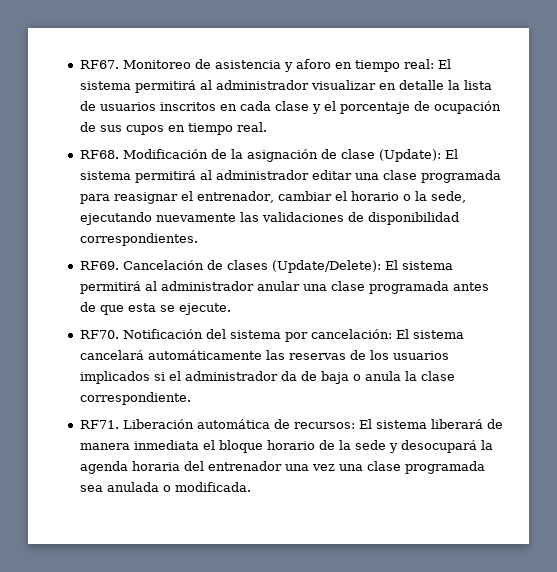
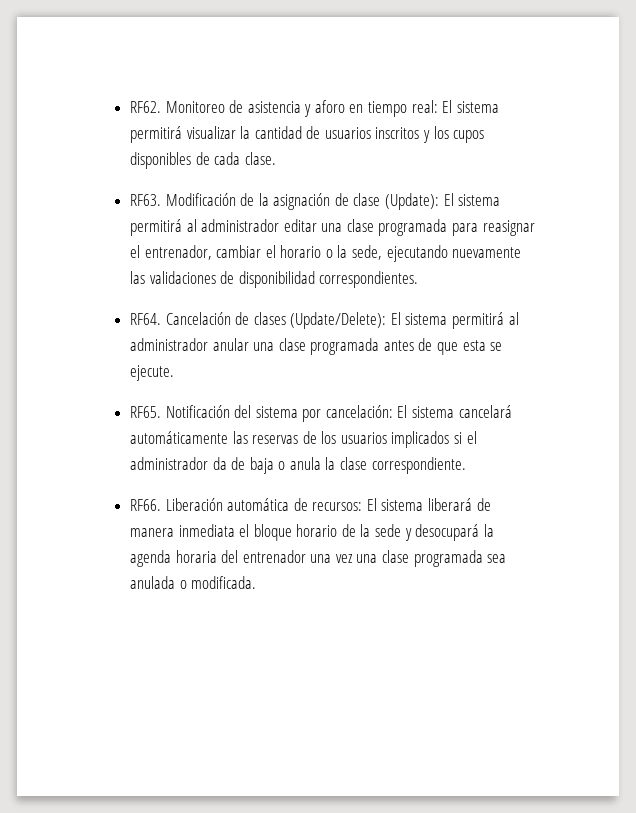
[79,60,119,69] RF67. -> [129,101,161,113] RF62.
[199,80,492,90] [79,101,501,114] [79,122,267,135] [79,150,119,159] al administrador visualizar en detalle la lista de usuarios inscritos en cada clase y el porcentaje de ocupación de sus cupos en tiempo real. // RF68. -> [186,126,485,143] [129,152,276,169] [129,194,161,206] visualizar la cantidad de usuarios inscritos y los cupos disponibles de cada clase. // RF63.
[79,261,119,270] RF69. -> [129,313,161,325] RF64.
[79,330,119,339] RF70. -> [129,406,161,418] RF65.
[79,420,119,429] RF71. -> [129,499,161,511] RF66.

